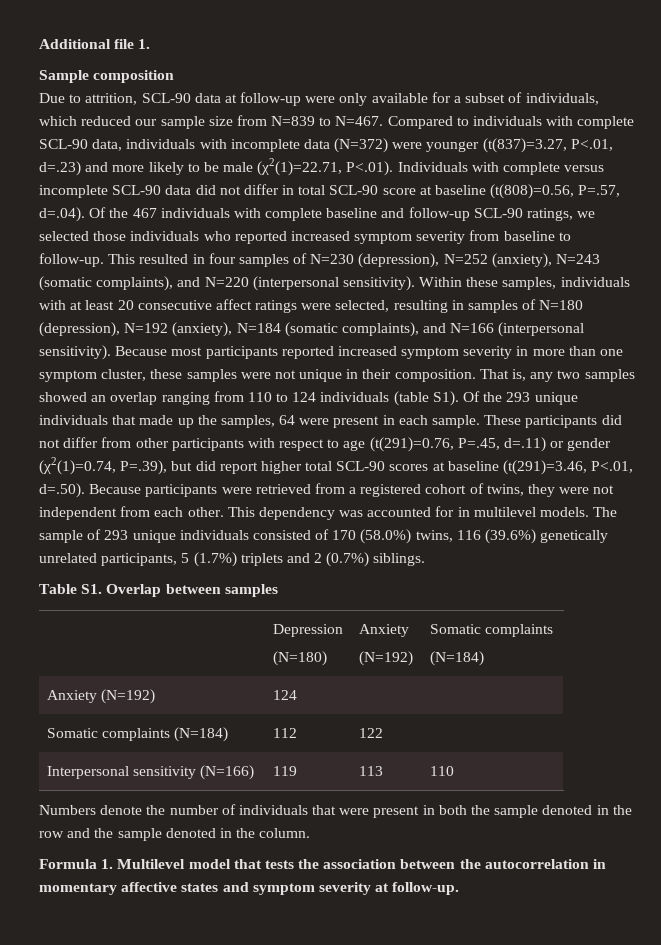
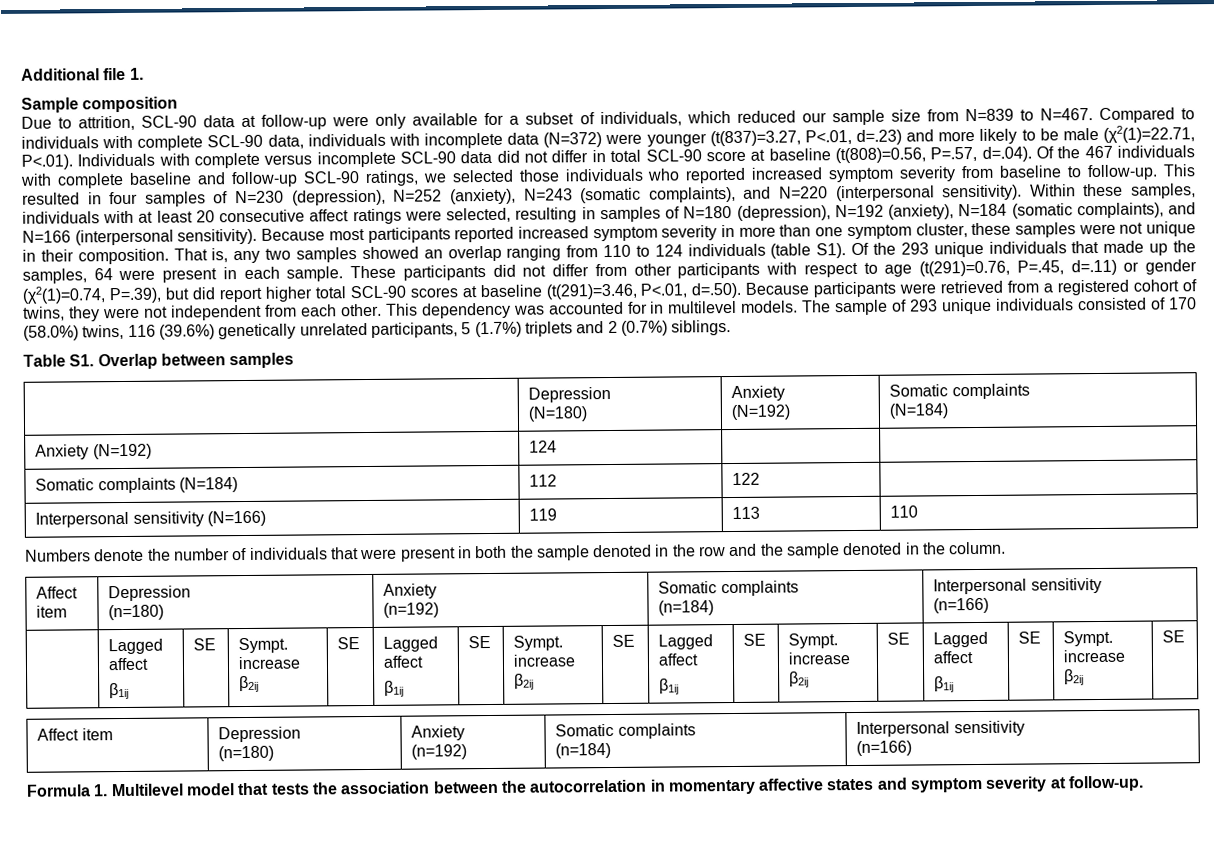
(311, 833) none -> [36,586,79,599] [36,605,68,618] [108,585,192,602] [108,604,165,621] [383,583,438,599] [383,602,440,618] [658,580,799,597] [658,600,715,616] [933,577,1102,595] [933,597,990,614] [108,638,164,655] [108,657,150,671] [109,682,130,700] [193,638,217,651] [238,637,289,654] [238,656,302,670] [239,675,260,693] [337,637,361,650] [383,636,439,652] [383,655,424,668] [384,680,405,697] [468,635,492,649] [513,635,564,651] [513,654,576,667] [514,673,535,690] [612,634,636,647] [658,634,714,650] [658,653,699,666] [659,678,680,695] [743,633,767,646] [788,633,839,649] [788,652,851,665] [789,671,810,688] [887,632,911,645] [933,631,989,648] [933,651,974,664] [934,676,955,693] [1018,631,1042,644] [1063,630,1114,647] [1063,649,1126,663] [1064,669,1085,686] [1162,630,1186,643] [37,728,113,741] [218,726,302,743] [218,745,275,762] [411,725,466,741] [411,744,468,760] [555,723,696,739] [555,743,612,759] [856,720,1025,737] [856,740,913,756] // Affect item | Depression // (n=180) | Anxiety // (n=192) | Somatic complaints // (n=184) | Interpersonal sensitivity // (n=166) // | Lagged affect // β1ij | SE | Sympt. increase β2ij | SE | Lagged affect // β1ij | SE | Sympt. increase β2ij | SE | Lagged affect // β1ij | SE | Sympt. increase β2ij | SE | Lagged affect // β1ij | SE | Sympt. increase β2ij | SE // Affect item | Depression // (n=180) | Anxiety // (n=192) | Somatic complaints // (n=184) | Interpersonal sensitivity // (n=166)

